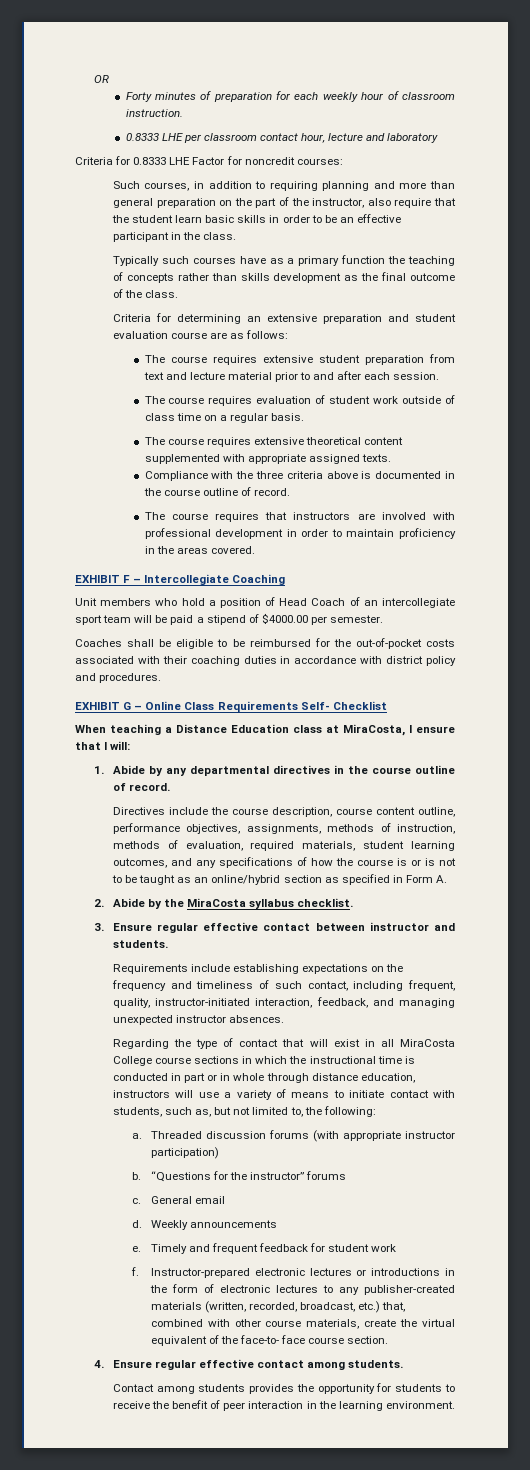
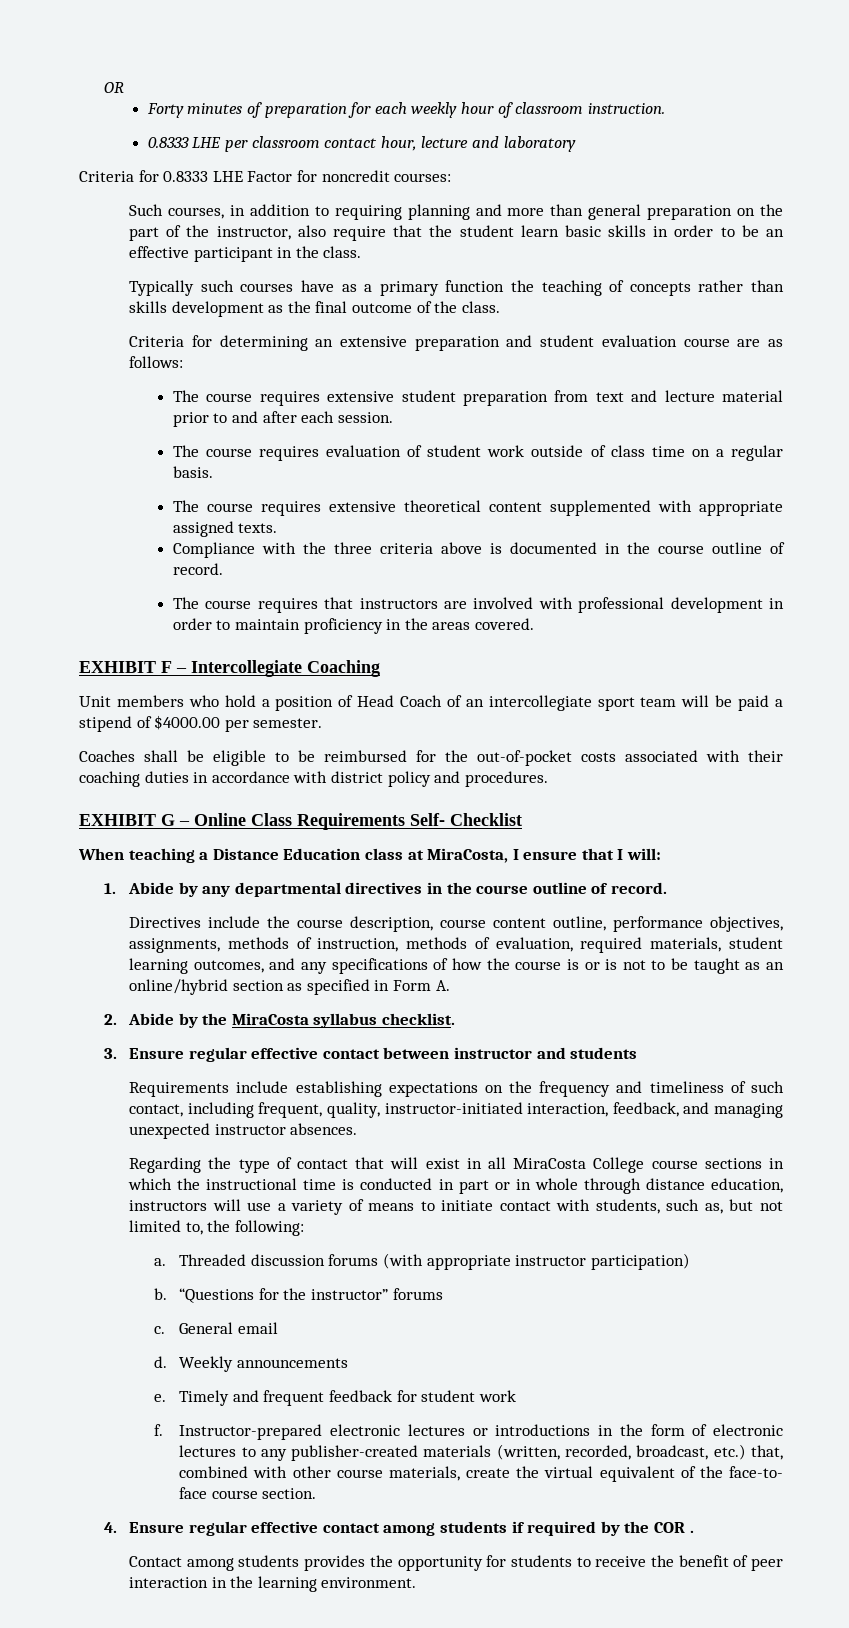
[112,940,168,948] students. -> [570,1047,638,1059] students
[348,1360,404,1368] students. -> [440,1521,694,1536] students if required by the COR .

